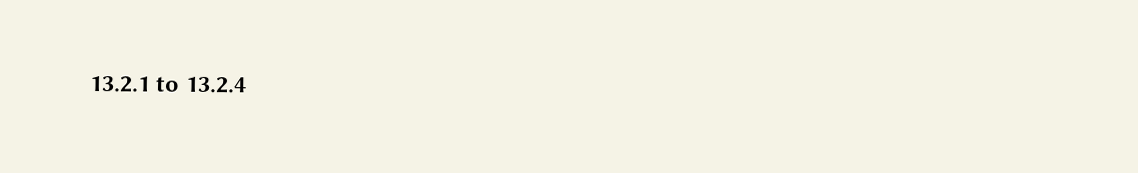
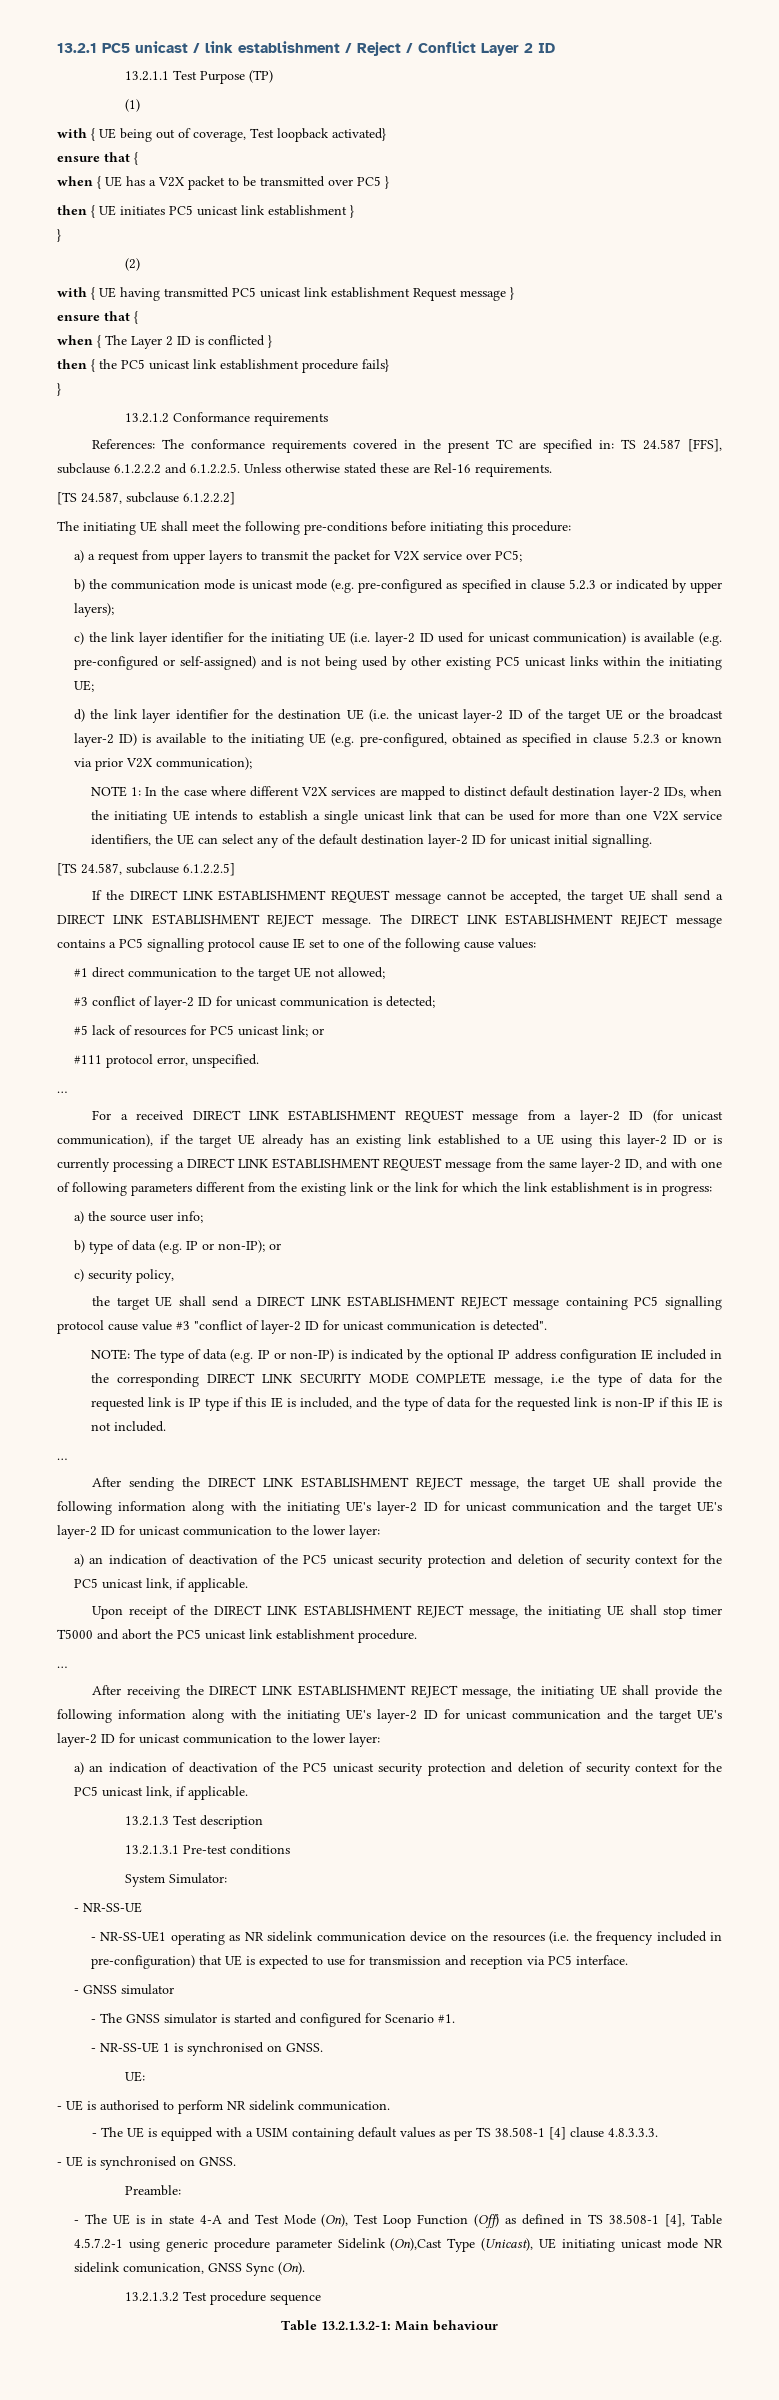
[155,76,247,94] to 13.2.4 -> [102,41,555,56] [124,70,273,84] [124,99,140,112] [57,128,386,142] [57,152,138,165] [57,176,389,190] [57,205,354,218] [57,229,61,242] [124,258,140,271] [57,287,514,301] [57,311,138,324] [57,335,272,349] [57,359,389,373] [57,383,61,396] [124,412,328,426] [92,439,722,453] [57,463,552,477] [57,492,235,505] [57,521,571,535] [73,550,522,564] [73,579,723,593] [73,603,114,617] [73,632,723,646] [73,656,723,670] [73,680,94,692] [73,709,724,723] [73,733,723,747] [73,757,252,771] [90,786,722,800] [90,810,722,824] [90,834,652,848] [57,863,235,876] [92,890,724,904] [57,914,722,928] [57,938,536,952] [73,967,385,981] [73,996,435,1010] [73,1025,324,1037] [73,1054,259,1068] [57,1091,67,1093] [92,1110,723,1124] [57,1134,722,1148] [57,1158,723,1172] [57,1182,712,1196] [73,1211,203,1224] [73,1240,281,1254] [73,1269,174,1283] [92,1296,722,1310] [57,1320,547,1334] [90,1349,722,1363] [90,1373,723,1387] [90,1397,723,1411] [90,1421,166,1432] [57,1458,67,1460] [92,1477,722,1491] [57,1501,722,1515] [57,1525,380,1539] [73,1554,722,1568] [73,1578,248,1592] [92,1605,722,1619] [57,1629,417,1643] [57,1666,67,1668] [92,1685,722,1699] [57,1709,722,1723] [57,1733,380,1747] [73,1762,722,1776] [73,1786,248,1800] [124,1815,263,1829] [124,1844,290,1855] [124,1873,227,1887] [73,1902,142,1913] [90,1931,723,1945] [90,1955,628,1969] [73,1984,174,1995] [90,2013,455,2027] [90,2042,323,2056] [124,2071,145,2082] [57,2100,390,2114] [92,2127,659,2141] [57,2156,236,2170] [124,2185,181,2196] [73,2214,722,2228] [73,2238,723,2252] [73,2262,305,2276] [124,2291,321,2305] [281,2320,498,2331] PC5 unicast / link establishment / Reject / Conflict Layer 2 ID // 13.2.1.1 Test Purpose (TP) // (1) // with { UE being out of coverage, Test loopback activated} // ensure that { // when { UE has a V2X packet to be transmitted over PC5 } // then { UE initiates PC5 unicast link establishment } // } // (2) // with { UE having transmitted PC5 unicast link establishment Request message } // ensure that { // when { The Layer 2 ID is conflicted } // then { the PC5 unicast link establishment procedure fails} // } // 13.2.1.2 Conformance requirements // References: The conformance requirements covered in the present TC are specified in: TS 24.587 [FFS], subclause 6.1.2.2.2 and 6.1.2.2.5. Unless otherwise stated these are Rel-16 requirements. // [TS 24.587, subclause 6.1.2.2.2] // The initiating UE shall meet the following pre-conditions before initiating this procedure: // a) a request from upper layers to transmit the packet for V2X service over PC5; // b) the communication mode is unicast mode (e.g. pre-configured as specified in clause 5.2.3 or indicated by upper layers); // c) the link layer identifier for the initiating UE (i.e. layer-2 ID used for unicast communication) is available (e.g. pre-configured or self-assigned) and is not being used by other existing PC5 unicast links within the initiating UE; // d) the link layer identifier for the destination UE (i.e. the unicast layer-2 ID of the target UE or the broadcast layer-2 ID) is available to the initiating UE (e.g. pre-configured, obtained as specified in clause 5.2.3 or known via prior V2X communication); // NOTE 1: In the case where different V2X services are mapped to distinct default destination layer-2 IDs, when the initiating UE intends to establish a single unicast link that can be used for more than one V2X service identifiers, the UE can select any of the default destination layer-2 ID for unicast initial signalling. // [TS 24.587, subclause 6.1.2.2.5] // If the DIRECT LINK ESTABLISHMENT REQUEST message cannot be accepted, the target UE shall send a DIRECT LINK ESTABLISHMENT REJECT message. The DIRECT LINK ESTABLISHMENT REJECT message contains a PC5 signalling protocol cause IE set to one of the following cause values: // #1 direct communication to the target UE not allowed; // #3 conflict of layer-2 ID for unicast communication is detected; // #5 lack of resources for PC5 unicast link; or // #111 protocol error, unspecified. // … // For a received DIRECT LINK ESTABLISHMENT REQUEST message from a layer-2 ID (for unicast communication), if the target UE already has an existing link established to a UE using this layer-2 ID or is currently processing a DIRECT LINK ESTABLISHMENT REQUEST message from the same layer-2 ID, and with one of following parameters different from the existing link or the link for which the link establishment is in progress: // a) the source user info; // b) type of data (e.g. IP or non-IP); or // c) security policy, // the target UE shall send a DIRECT LINK ESTABLISHMENT REJECT message containing PC5 signalling protocol cause value #3 "conflict of layer-2 ID for unicast communication is detected". // NOTE: The type of data (e.g. IP or non-IP) is indicated by the optional IP address configuration IE included in the corresponding DIRECT LINK SECURITY MODE COMPLETE message, i.e the type of data for the requested link is IP type if this IE is included, and the type of data for the requested link is non-IP if this IE is not included. // … // After sending the DIRECT LINK ESTABLISHMENT REJECT message, the target UE shall provide the following information along with the initiating UE's layer-2 ID for unicast communication and the target UE's layer-2 ID for unicast communication to the lower layer: // a) an indication of deactivation of the PC5 unicast security protection and deletion of security context for the PC5 unicast link, if applicable. // Upon receipt of the DIRECT LINK ESTABLISHMENT REJECT message, the initiating UE shall stop timer T5000 and abort the PC5 unicast link establishment procedure. // … // After receiving the DIRECT LINK ESTABLISHMENT REJECT message, the initiating UE shall provide the following information along with the initiating UE's layer-2 ID for unicast communication and the target UE's layer-2 ID for unicast communication to the lower layer: // a) an indication of deactivation of the PC5 unicast security protection and deletion of security context for the PC5 unicast link, if applicable. // 13.2.1.3 Test description // 13.2.1.3.1 Pre-test conditions // System Simulator: // - NR-SS-UE // - NR-SS-UE1 operating as NR sidelink communication device on the resources (i.e. the frequency included in pre-configuration) that UE is expected to use for transmission and reception via PC5 interface. // - GNSS simulator // - The GNSS simulator is started and configured for Scenario #1. // - NR-SS-UE 1 is synchronised on GNSS. // UE: // - UE is authorised to perform NR sidelink communication. // - The UE is equipped with a USIM containing default values as per TS 38.508-1 [4] clause 4.8.3.3.3. // - UE is synchronised on GNSS. // Preamble: // - The UE is in state 4-A and Test Mode (On), Test Loop Function (Off) as defined in TS 38.508-1 [4], Table 4.5.7.2-1 using generic procedure parameter Sidelink (On),Cast Type (Unicast), UE initiating unicast mode NR sidelink comunication, GNSS Sync (On). // 13.2.1.3.2 Test procedure sequence // Table 13.2.1.3.2-1: Main behaviour

